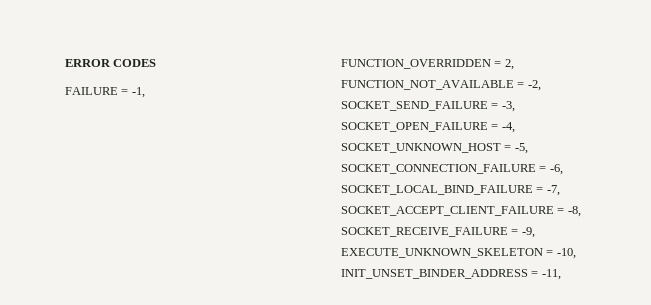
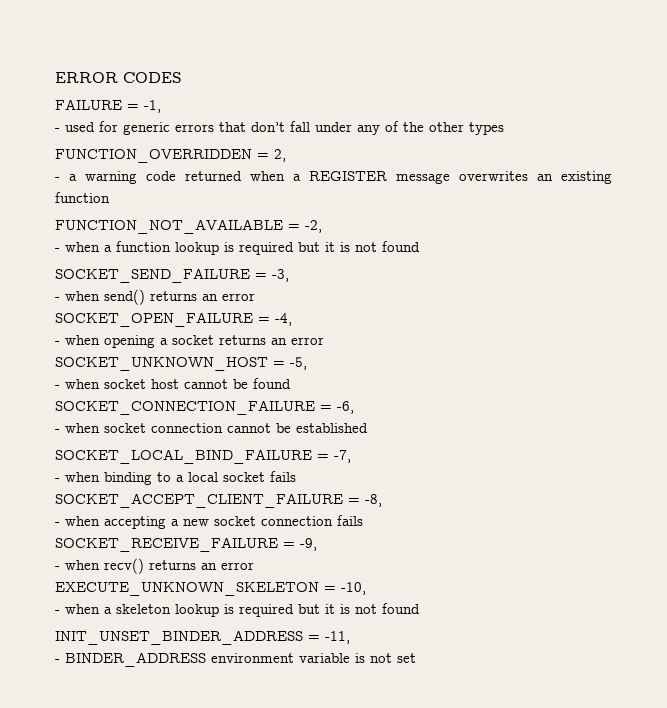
[341,59,514,70] [341,80,541,91] [341,101,515,112] [341,122,515,133] [341,143,528,154] [341,164,563,175] [341,185,560,196] [341,206,581,217] [341,227,535,238] [341,248,576,259] [341,269,561,280] FUNCTION_OVERRIDDEN = 2, // FUNCTION_NOT_AVAILABLE = -2, // SOCKET_SEND_FAILURE = -3, // SOCKET_OPEN_FAILURE = -4, // SOCKET_UNKNOWN_HOST = -5, // SOCKET_CONNECTION_FAILURE = -6, // SOCKET_LOCAL_BIND_FAILURE = -7, // SOCKET_ACCEPT_CLIENT_FAILURE = -8, // SOCKET_RECEIVE_FAILURE = -9, // EXECUTE_UNKNOWN_SKELETON = -10, // INIT_UNSET_BINDER_ADDRESS = -11, -> [55,121,504,135] [55,149,286,163] [55,171,612,184] [55,192,110,203] [55,219,322,234] [55,241,420,255] [55,268,289,283] [55,289,255,305] [55,312,292,327] [55,335,324,348] [55,357,307,371] [55,378,291,389] [55,400,354,415] [55,423,368,433] [55,449,351,464] [55,471,296,485] [55,493,382,508] [55,515,363,529] [55,537,317,552] [55,558,254,574] [55,582,366,596] [55,603,420,617] [55,630,350,645] [55,652,416,667] - used for generic errors that don’t fall under any of the other types // FUNCTION_OVERRIDDEN = 2, // - a warning code returned when a REGISTER message overwrites an existing function // FUNCTION_NOT_AVAILABLE = -2, // - when a function lookup is required but it is not found // SOCKET_SEND_FAILURE = -3, // - when send() returns an error // SOCKET_OPEN_FAILURE = -4, // - when opening a socket returns an error // SOCKET_UNKNOWN_HOST = -5, // - when socket host cannot be found // SOCKET_CONNECTION_FAILURE = -6, // - when socket connection cannot be established // SOCKET_LOCAL_BIND_FAILURE = -7, // - when binding to a local socket fails // SOCKET_ACCEPT_CLIENT_FAILURE = -8, // - when accepting a new socket connection fails // SOCKET_RECEIVE_FAILURE = -9, // - when recv() returns an error // EXECUTE_UNKNOWN_SKELETON = -10, // - when a skeleton lookup is required but it is not found // INIT_UNSET_BINDER_ADDRESS = -11, // - BINDER_ADDRESS environment variable is not set

